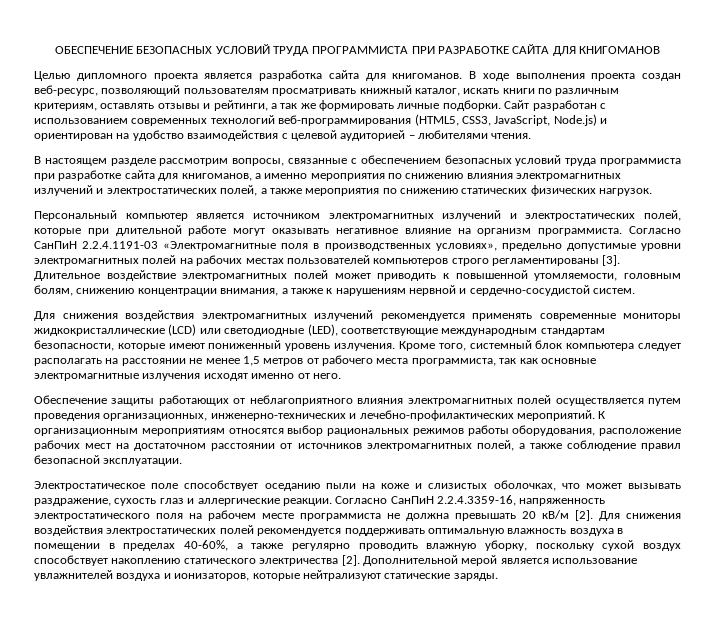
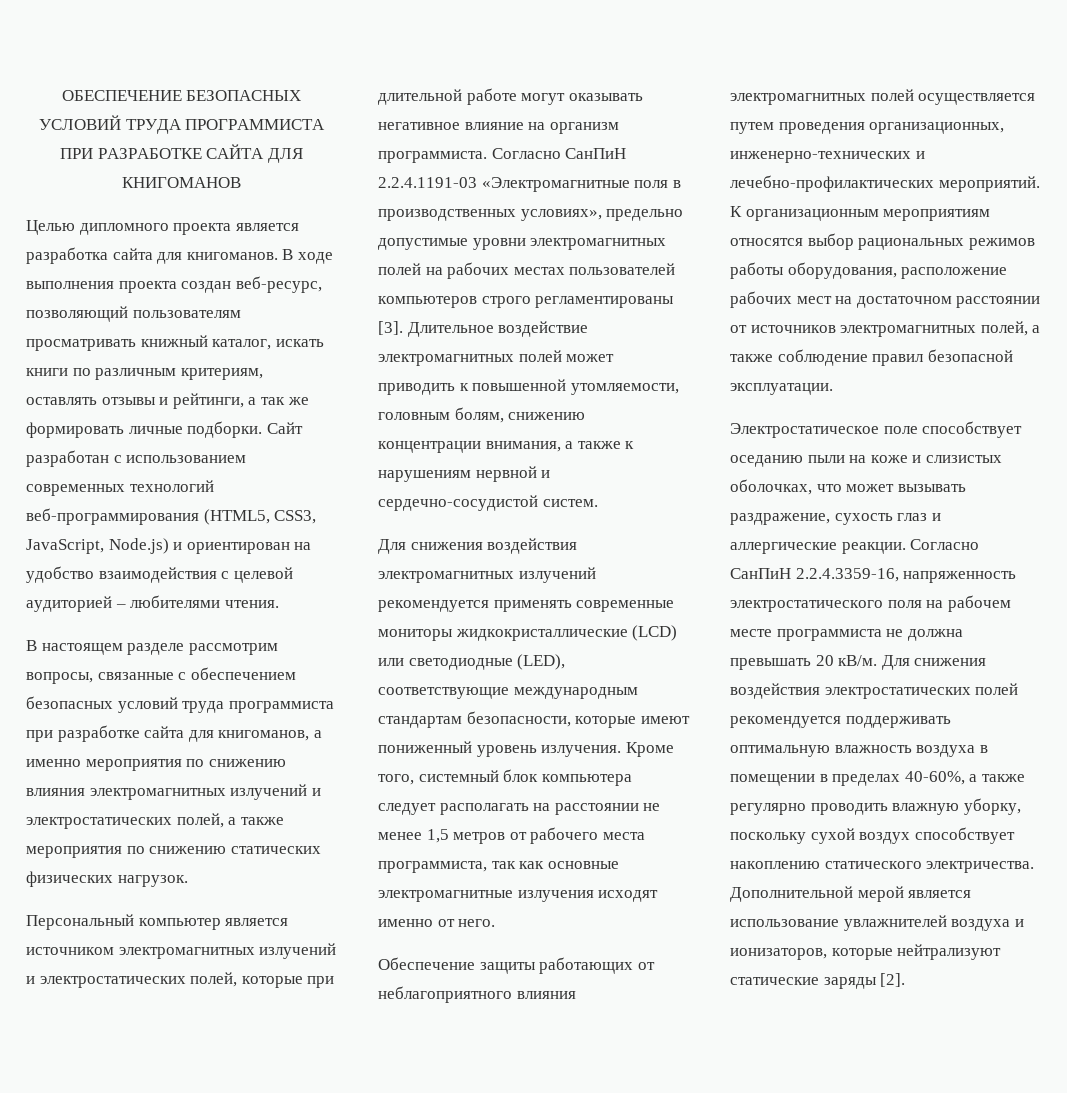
[542,510,593,521] кВ/м [2]. -> [838,655,878,666] кВ/м.
[259,555,360,566] электричества [2]. -> [926,861,1035,873] электричества.
[453,573,498,581] заряды. -> [823,973,906,989] заряды [2].

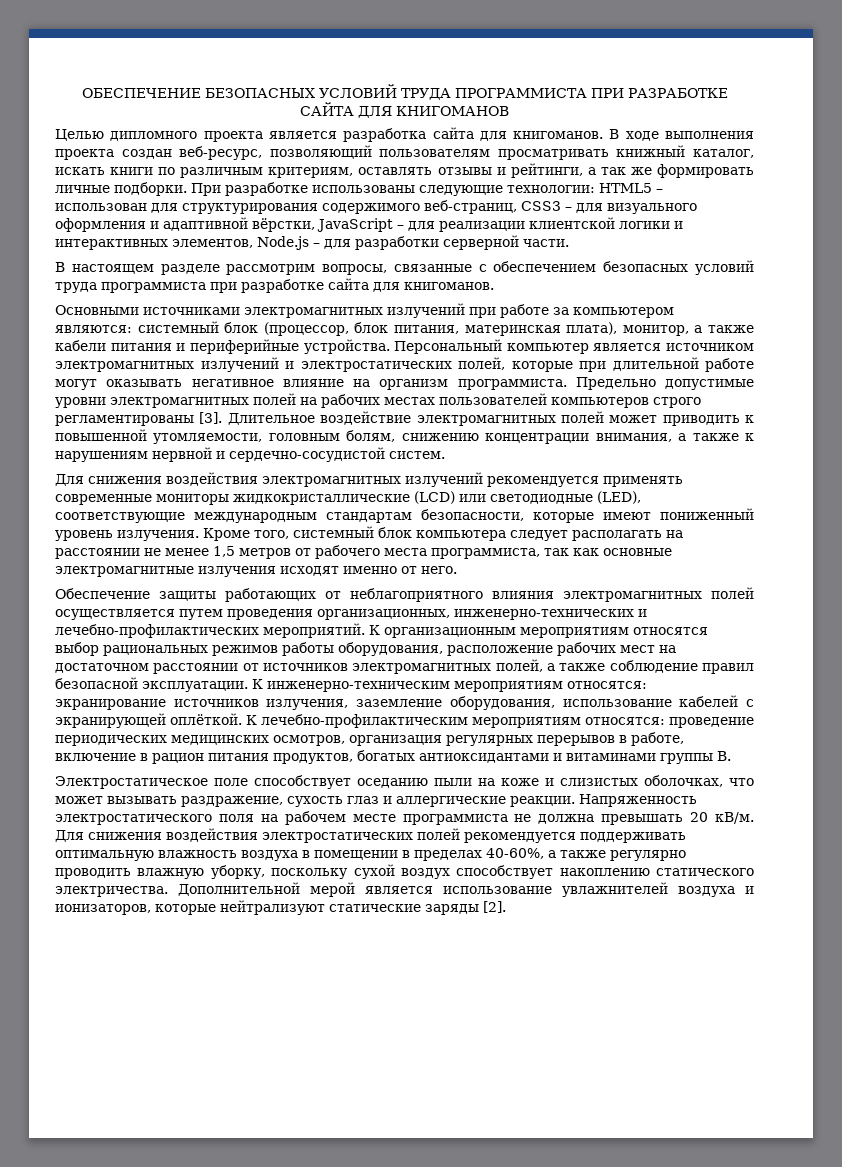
[266,422,303,434] [26,450,247,467] [26,480,214,496] [26,508,317,525] [26,538,312,554] [26,566,293,583] [26,595,279,612] Сайт разработан с использованием современных технологий веб-программирования (HTML5, CSS3, JavaScript, Node.js) и ориентирован на удобство взаимодействия с целевой аудиторией – любителями чтения. -> [191,182,663,196] [55,200,697,214] [55,217,683,232] [55,235,569,250] При разработке использованы следующие технологии: HTML5 – использован для структурирования содержимого веб-страниц, CSS3 – для визуального оформления и адаптивной вёрстки, JavaScript – для реализации клиентской логики и интерактивных элементов, Node.js – для разработки серверной части.
[218,730,322,741] [26,759,286,771] [26,784,321,800] [26,813,284,829] [26,846,321,858] [26,871,188,887] книгоманов, а именно мероприятия по снижению влияния электромагнитных излучений и электростатических полей, а также мероприятия по снижению статических физических нагрузок. // -> [404,282,494,290] [55,303,674,318] [55,321,755,336] [55,339,390,354] книгоманов. // Основными источниками электромагнитных излучений при работе за компьютером являются: системный блок (процессор, блок питания, материнская плата), монитор, а также кабели питания и периферийные устройства.
[491,148,627,159] [378,177,681,192] [378,209,684,221] Согласно СанПиН 2.2.4.1191-03 «Электромагнитные поля в производственных условиях», предельно -> [575,377,656,390] Предельно
(833, 389) none -> [252,679,647,692] [55,695,754,710] [55,713,754,728] [55,732,684,746] [55,750,731,764] К инженерно-техническим мероприятиям относятся: экранирование источников излучения, заземление оборудования, использование кабелей с экранирующей оплёткой. К лечебно-профилактическим мероприятиям относятся: проведение периодических медицинских осмотров, организация регулярных перерывов в работе, включение в рацион питания продуктов, богатых антиоксидантами и витаминами группы B.
[910,539,980,550] [730,568,1017,583] Согласно СанПиН 2.2.4.3359-16, напряженность -> [579,794,697,807] Напряженность

